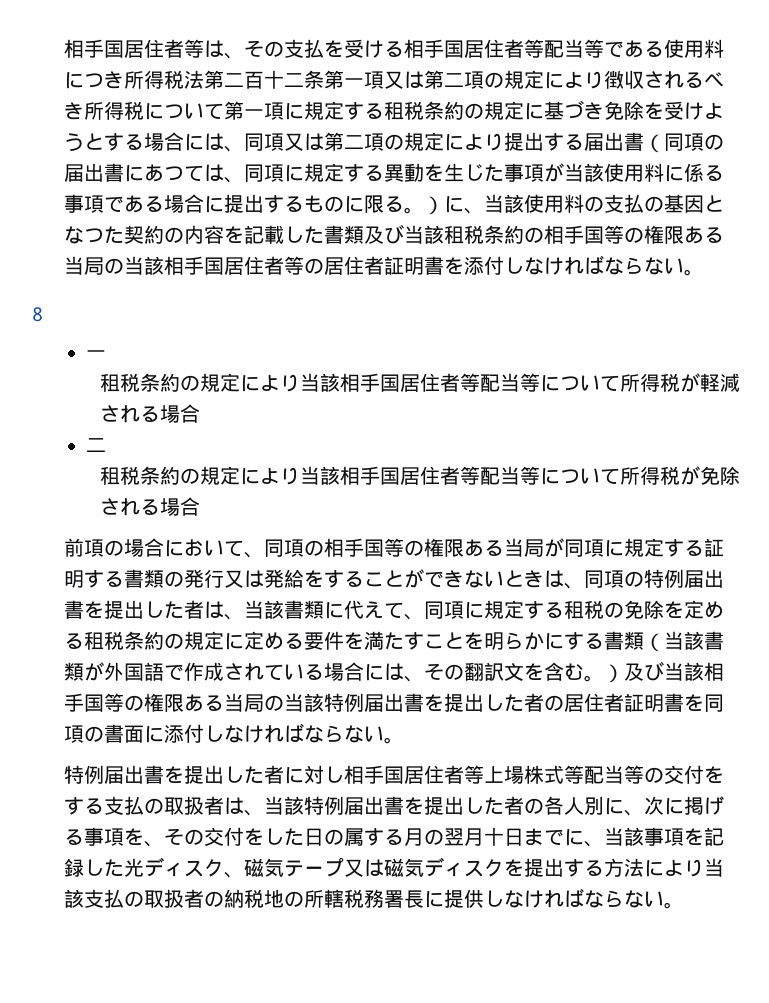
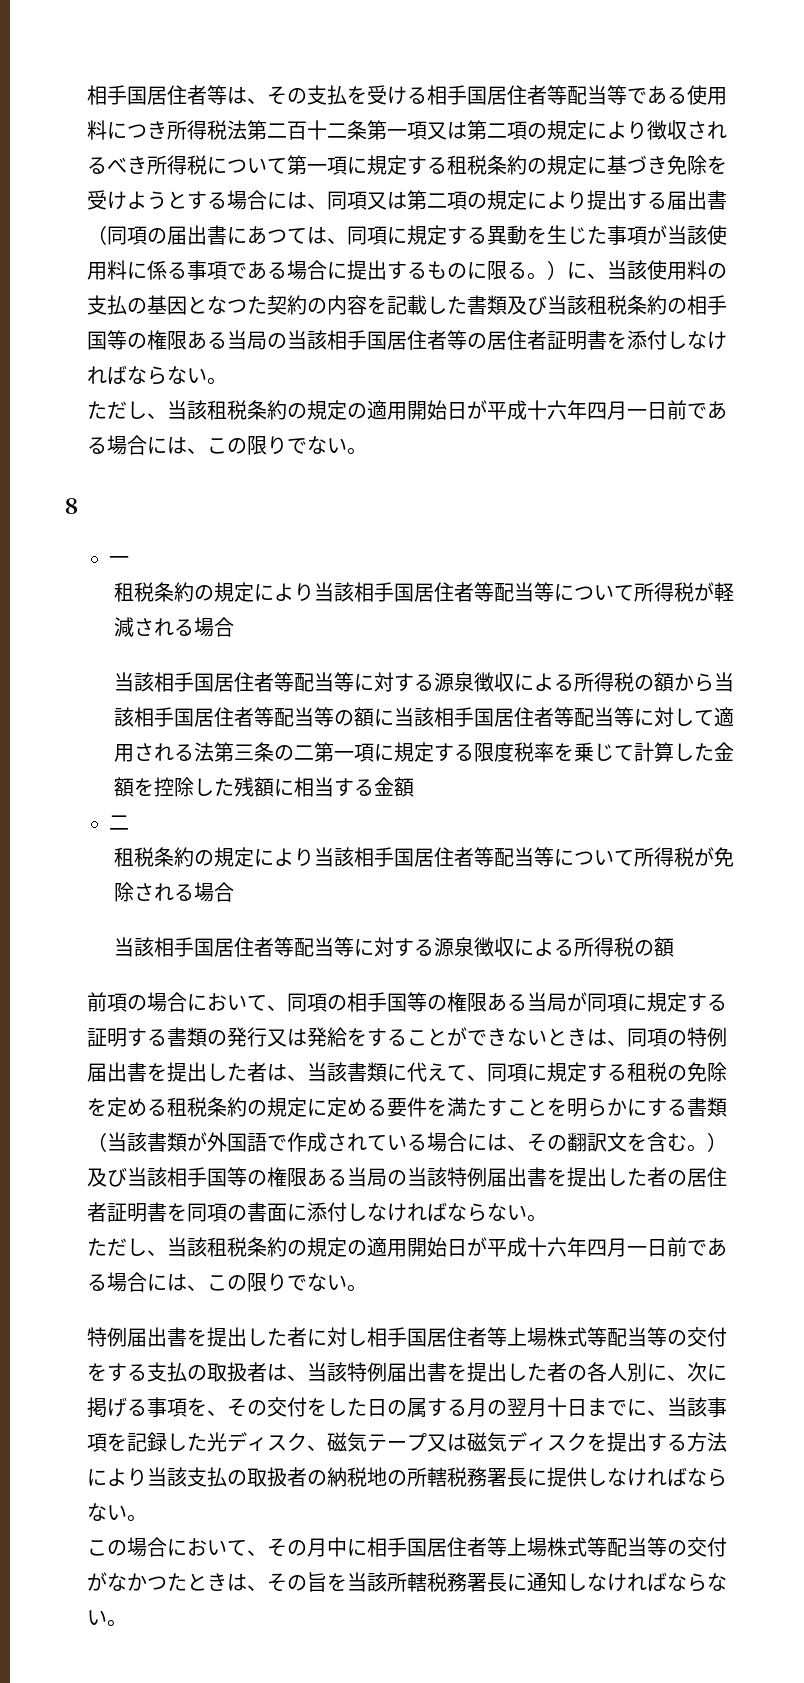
(704, 272) none -> [87,400,728,420] [87,435,368,455] // ただし、当該租税条約の規定の適用開始日が平成十六年四月一日前である場合には、この限りでない。
(200, 413) none -> [113,672,734,692] [113,707,734,727] [113,742,734,762] [113,777,414,797] // 当該相手国居住者等配当等に対する源泉徴収による所得税の額から当該相手国居住者等配当等の額に当該相手国居住者等配当等に対して適用される法第三条の二第一項に規定する限度税率を乗じて計算した金額を控除した残額に相当する金額
(200, 506) none -> [113,937,674,957] // 当該相手国居住者等配当等に対する源泉徴収による所得税の額
(404, 740) none -> [87,1237,728,1257] [87,1272,368,1292] // ただし、当該租税条約の規定の適用開始日が平成十六年四月一日前である場合には、この限りでない。
(684, 905) none -> [87,1537,728,1557] [87,1572,728,1592] [87,1610,128,1627] // この場合において、その月中に相手国居住者等上場株式等配当等の交付がなかつたときは、その旨を当該所轄税務署長に通知しなければならない。

